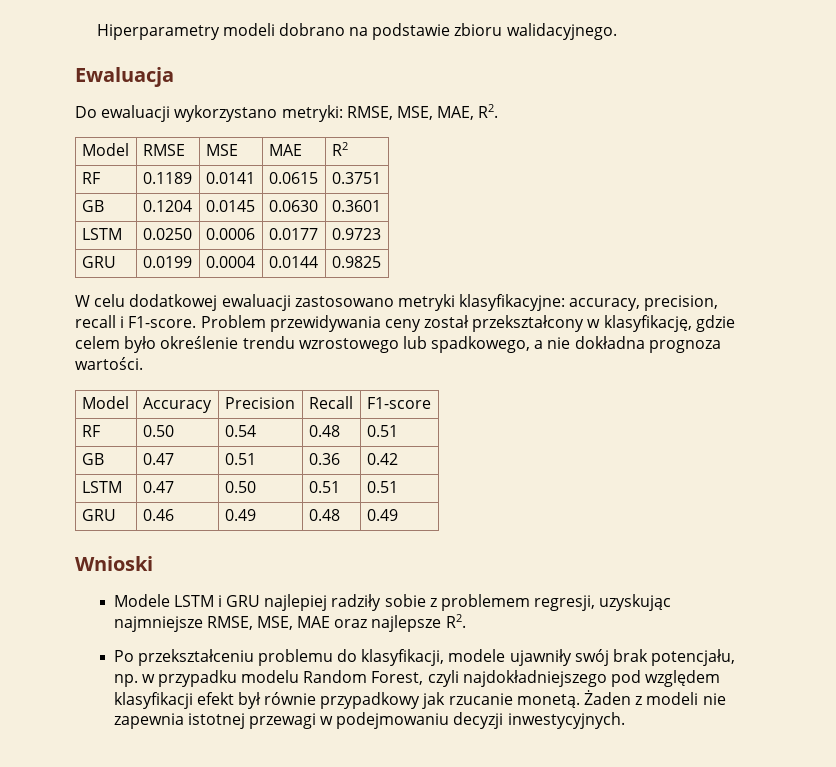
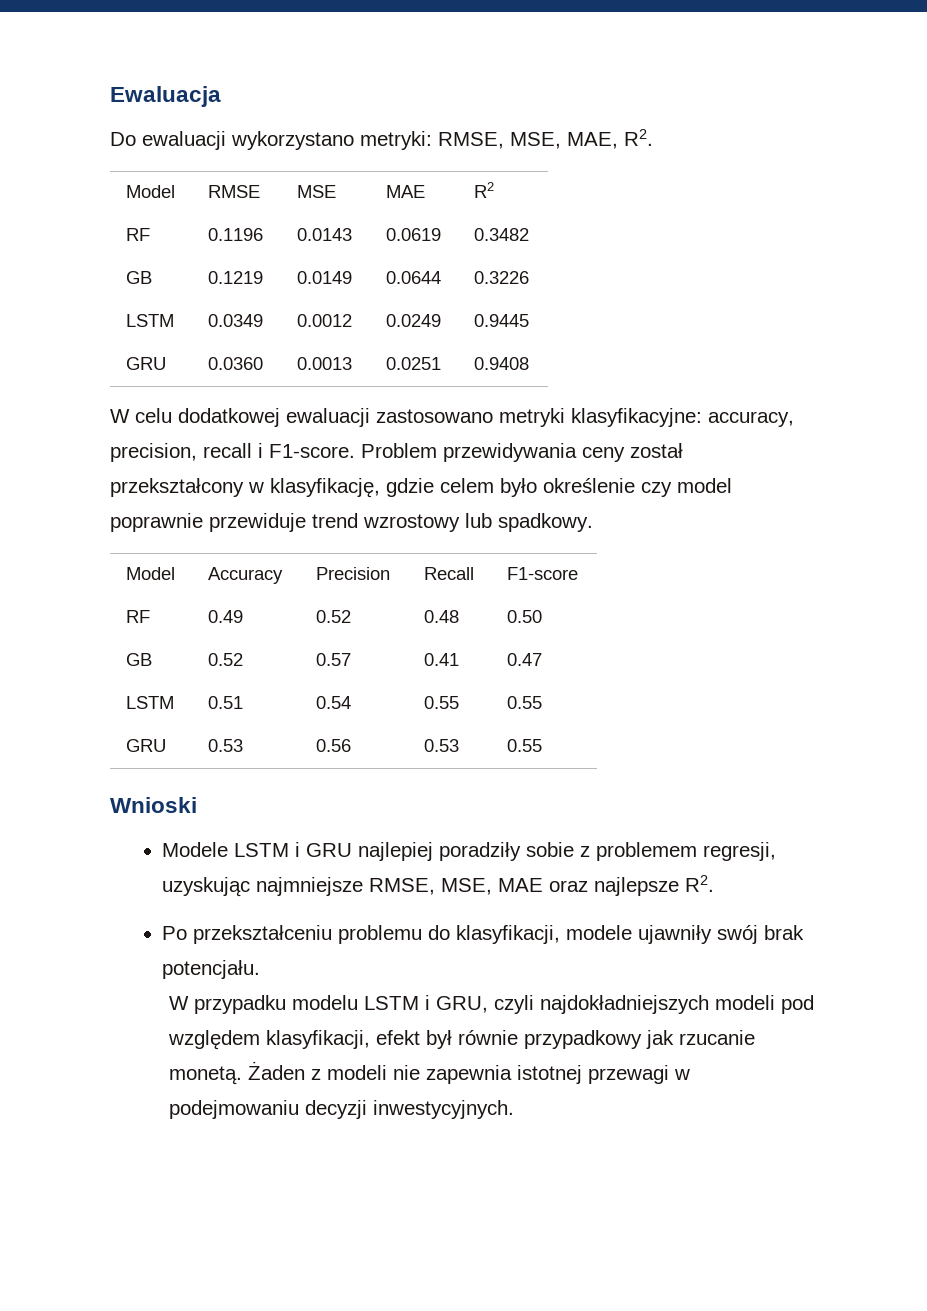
[96,23,617,40] Hiperparametry modeli dobrano na podstawie zbioru walidacyjnego. // -> (110, 96) none
[142,172,192,184] [205,172,255,184] [268,172,318,184] [331,172,381,184] [81,200,104,212] [142,200,192,212] [205,200,255,212] [268,200,318,212] [331,200,381,212] [81,228,122,240] [142,228,192,240] [205,228,255,240] [268,228,318,240] [331,228,381,240] [81,256,116,268] [142,256,192,268] [205,256,255,268] [268,256,318,268] [331,256,381,268] 0.1189 | 0.0141 | 0.0615 | 0.3751 // GB | 0.1204 | 0.0145 | 0.0630 | 0.3601 // LSTM | 0.0250 | 0.0006 | 0.0177 | 0.9723 // GRU | 0.0199 | 0.0004 | 0.0144 | 0.9825 -> [208,228,264,241] [297,228,353,241] [386,228,442,241] [474,228,530,241] [126,271,153,284] [208,271,264,284] [297,271,353,284] [386,271,442,284] [474,271,530,284] [126,314,175,327] [208,314,264,327] [297,314,353,327] [386,314,442,327] [474,314,530,327] [126,357,167,370] [208,357,264,370] [297,357,353,370] [386,357,442,370] [474,357,530,370] 0.1196 | 0.0143 | 0.0619 | 0.3482 // GB | 0.1219 | 0.0149 | 0.0644 | 0.3226 // LSTM | 0.0349 | 0.0012 | 0.0249 | 0.9445 // GRU | 0.0360 | 0.0013 | 0.0251 | 0.9408
[242,336,721,353] [75,357,143,370] trendu wzrostowego lub spadkowego, a nie dokładna prognoza wartości. -> [641,478,732,497] [110,513,593,532] czy model poprawnie przewiduje trend wzrostowy lub spadkowy.
[142,425,174,437] [224,425,256,437] [308,425,340,437] [366,425,398,437] [81,453,104,465] [142,453,174,465] [224,453,256,465] [308,453,340,465] [366,453,398,465] [81,481,122,493] [142,481,174,493] [224,481,256,493] [308,481,340,493] [366,481,398,493] [81,509,116,521] [142,509,174,521] [224,509,256,521] [308,509,340,521] [366,509,398,521] 0.50 | 0.54 | 0.48 | 0.51 // GB | 0.47 | 0.51 | 0.36 | 0.42 // LSTM | 0.47 | 0.50 | 0.51 | 0.51 // GRU | 0.46 | 0.49 | 0.48 | 0.49 -> [208,610,244,623] [316,610,352,623] [424,610,460,623] [507,610,543,623] [126,653,153,666] [208,653,244,666] [316,653,352,666] [424,653,460,666] [507,653,543,666] [126,696,175,709] [208,696,244,709] [316,696,352,709] [424,696,460,709] [507,696,543,709] [126,739,167,752] [208,739,244,752] [316,739,352,752] [424,739,460,752] [507,739,543,752] 0.49 | 0.52 | 0.48 | 0.50 // GB | 0.52 | 0.57 | 0.41 | 0.47 // LSTM | 0.51 | 0.54 | 0.55 | 0.55 // GRU | 0.53 | 0.56 | 0.53 | 0.55
[331,594,382,611] radziły -> [439,842,522,861] poradziły
[651,649,736,666] [113,670,607,687] potencjału, np. w przypadku modelu Random Forest, czyli najdokładniejszego -> [162,960,261,979] [169,995,776,1014] potencjału. // W przypadku modelu LSTM i GRU, czyli najdokładniejszych modeli
[113,692,193,709] klasyfikacji -> [266,1030,371,1049] klasyfikacji,

